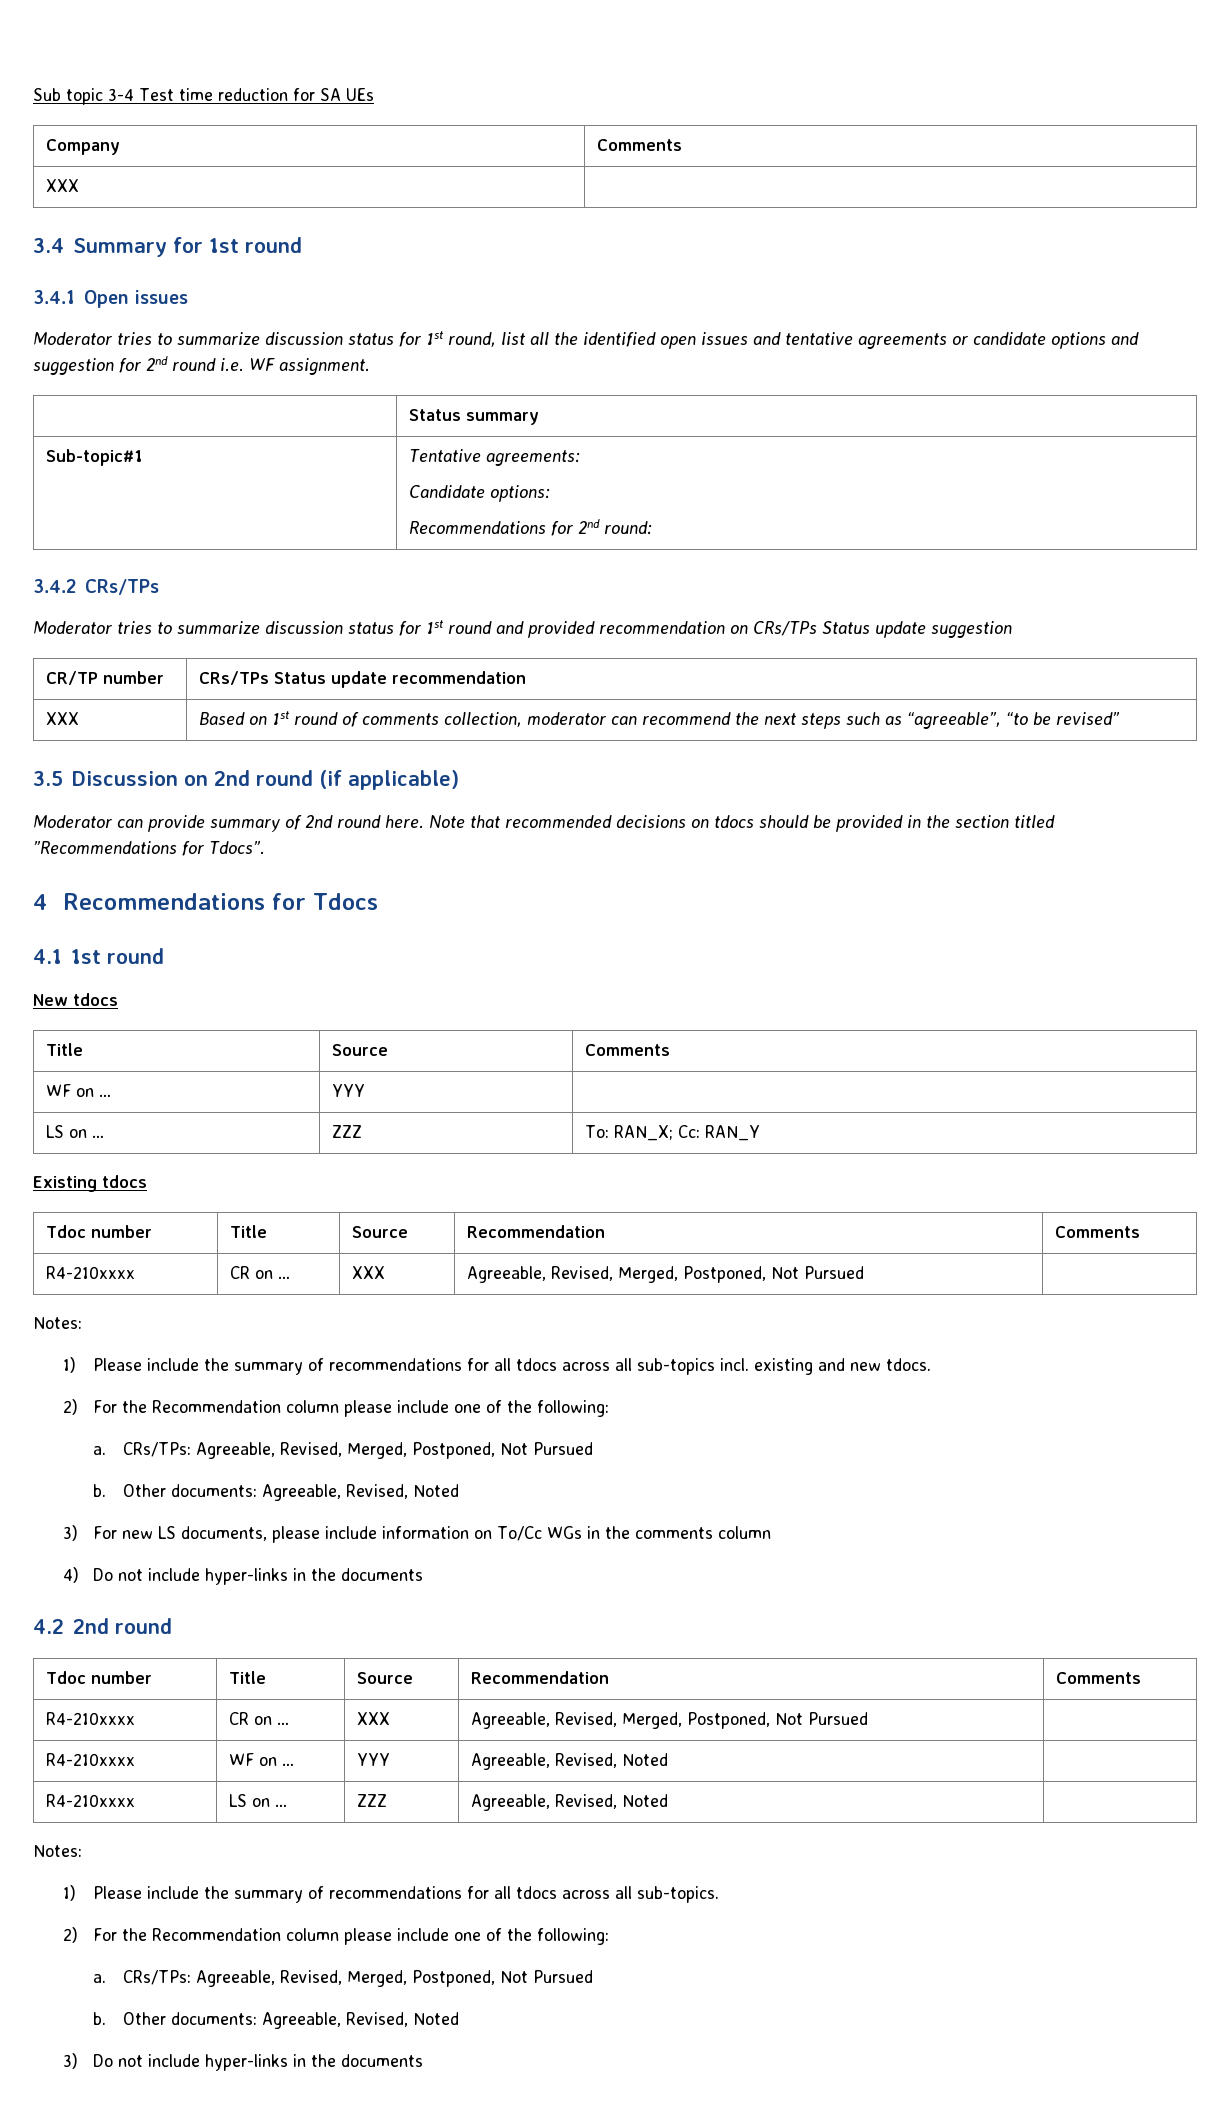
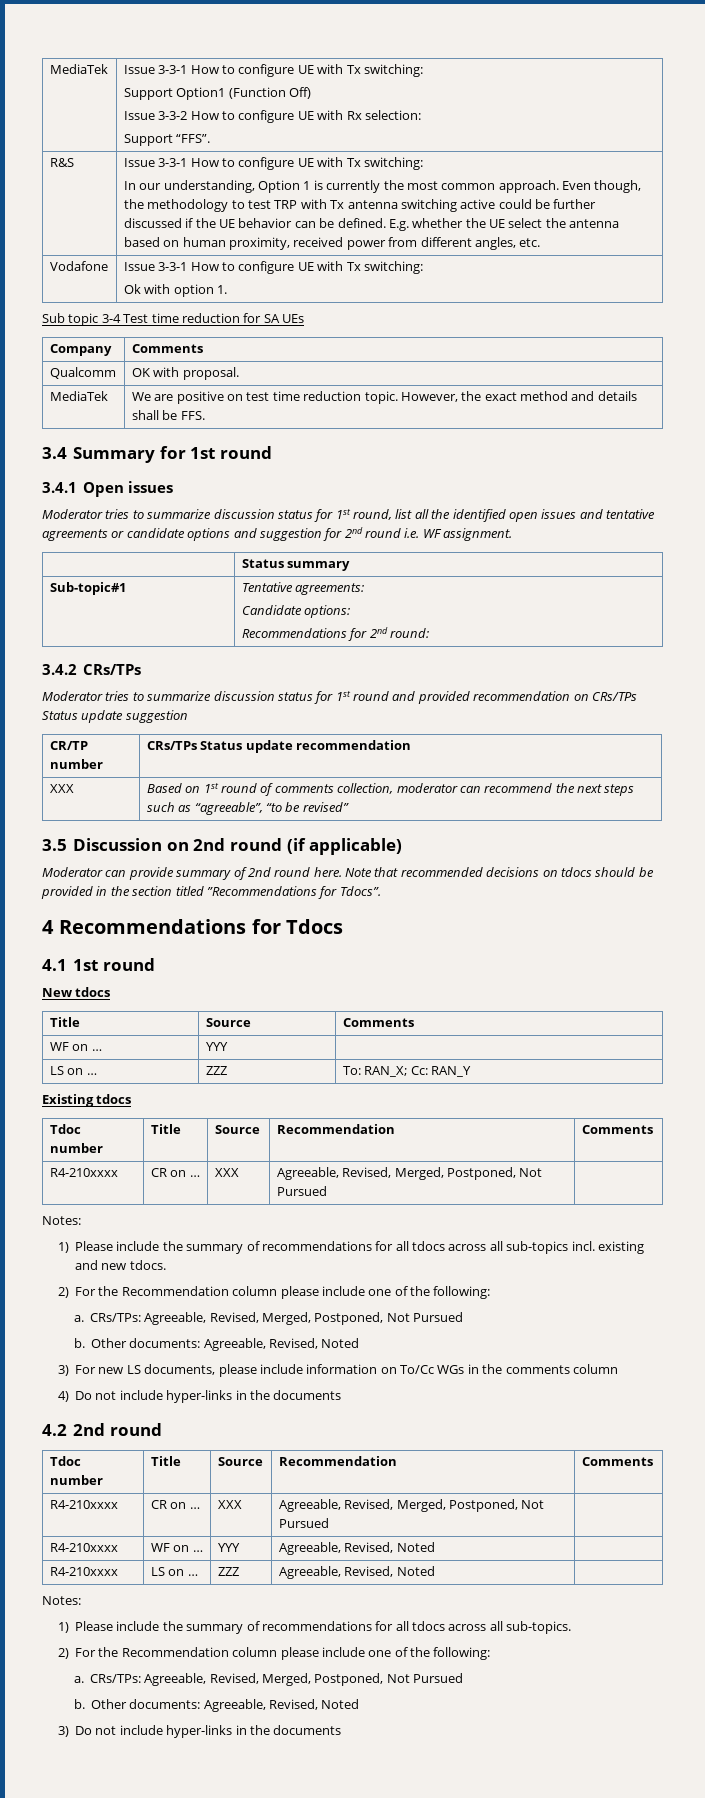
(33, 94) none -> [49,64,108,74] [123,64,423,77] [123,87,312,100] [123,110,421,123] [123,134,211,146] [49,158,74,167] [123,157,423,170] [123,180,642,193] [123,199,597,212] [123,218,620,231] [123,237,541,250] [49,261,108,271] [123,261,423,274] [123,284,228,297] MediaTek | Issue 3-3-1 How to configure UE with Tx switching: // Support Option1 (Function Off) // Issue 3-3-2 How to configure UE with Rx selection: // Support “FFS”. // R&S | Issue 3-3-1 How to configure UE with Tx switching: // In our understanding, Option 1 is currently the most common approach. Even though, the methodology to test TRP with Tx antenna switching active could be further discussed if the UE behavior can be defined. E.g. whether the UE select the antenna based on human proximity, received power from different angles, etc. // Vodafone | Issue 3-3-1 How to configure UE with Tx switching: // Ok with option 1. //
[46,179,80,192] XXX | -> [49,367,116,379] [131,367,239,380] [49,391,108,401] [131,391,637,404] [131,410,205,420] Qualcomm | OK with proposal. // MediaTek | We are positive on test time reduction topic. However, the exact method and details shall be FFS.

